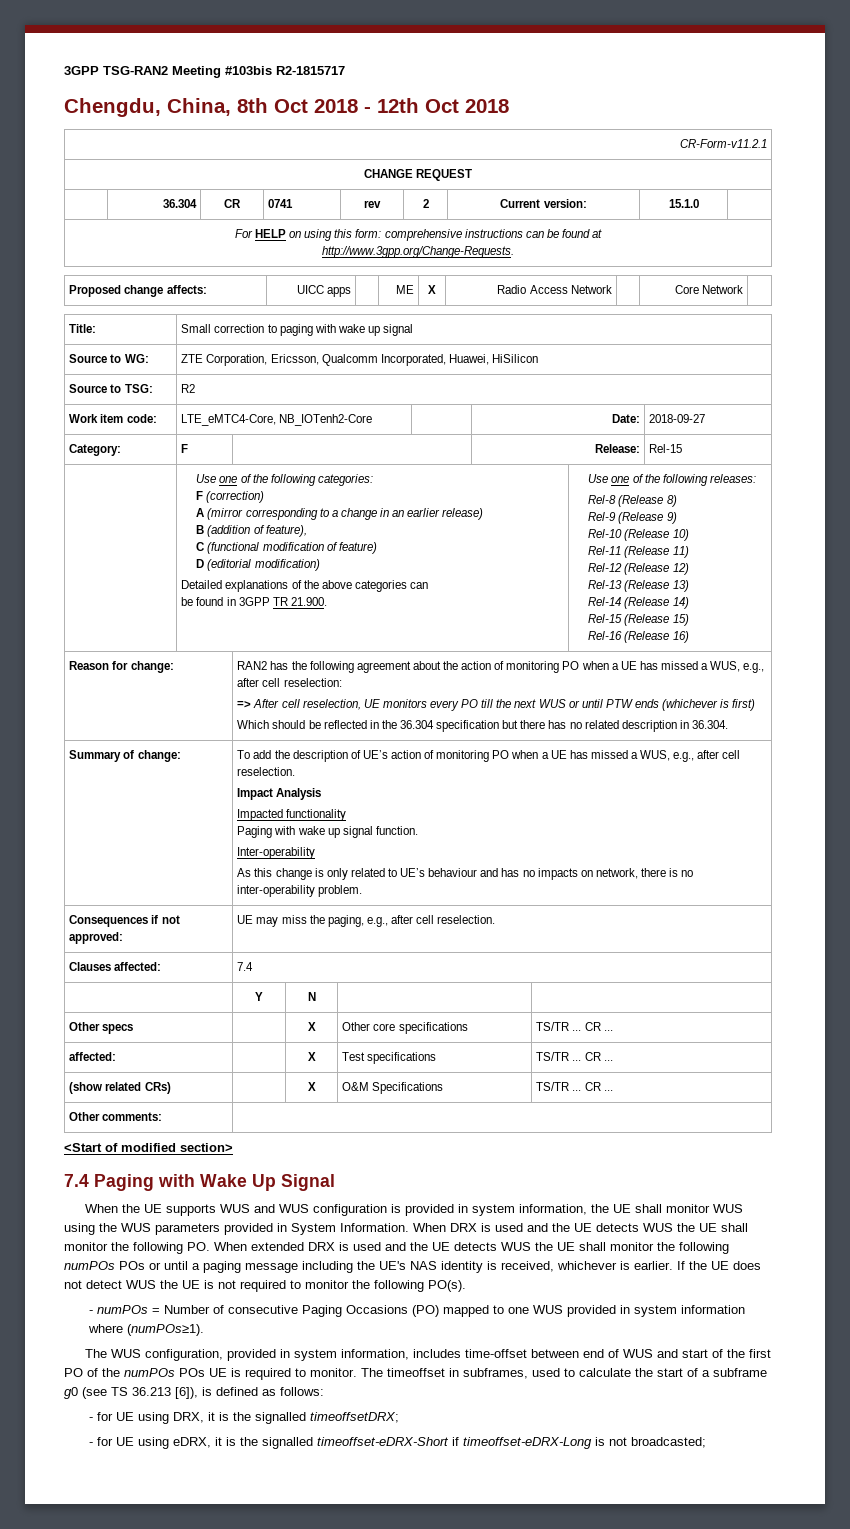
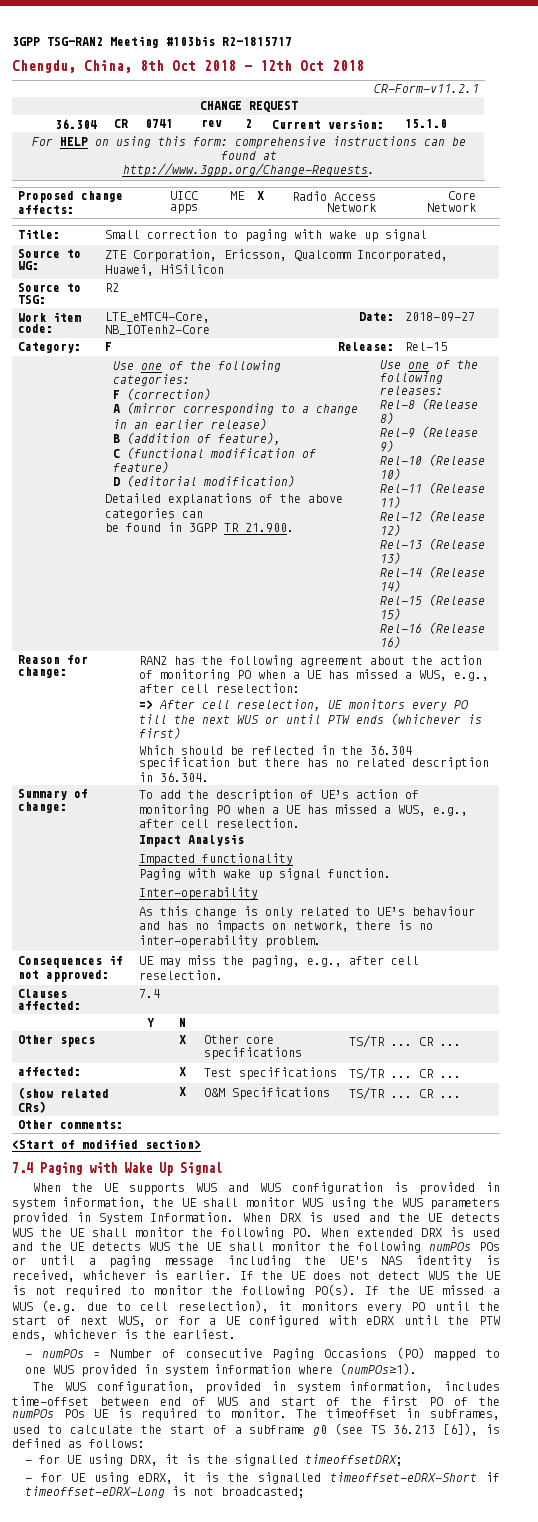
(466, 1286) none -> [365,1285,501,1295] [12,1300,501,1313] [12,1315,501,1327] [12,1329,236,1341] If the UE missed a WUS (e.g. due to cell reselection), it monitors every PO until the start of next WUS, or for a UE configured with eDRX until the PTW ends, whichever is the earliest.

